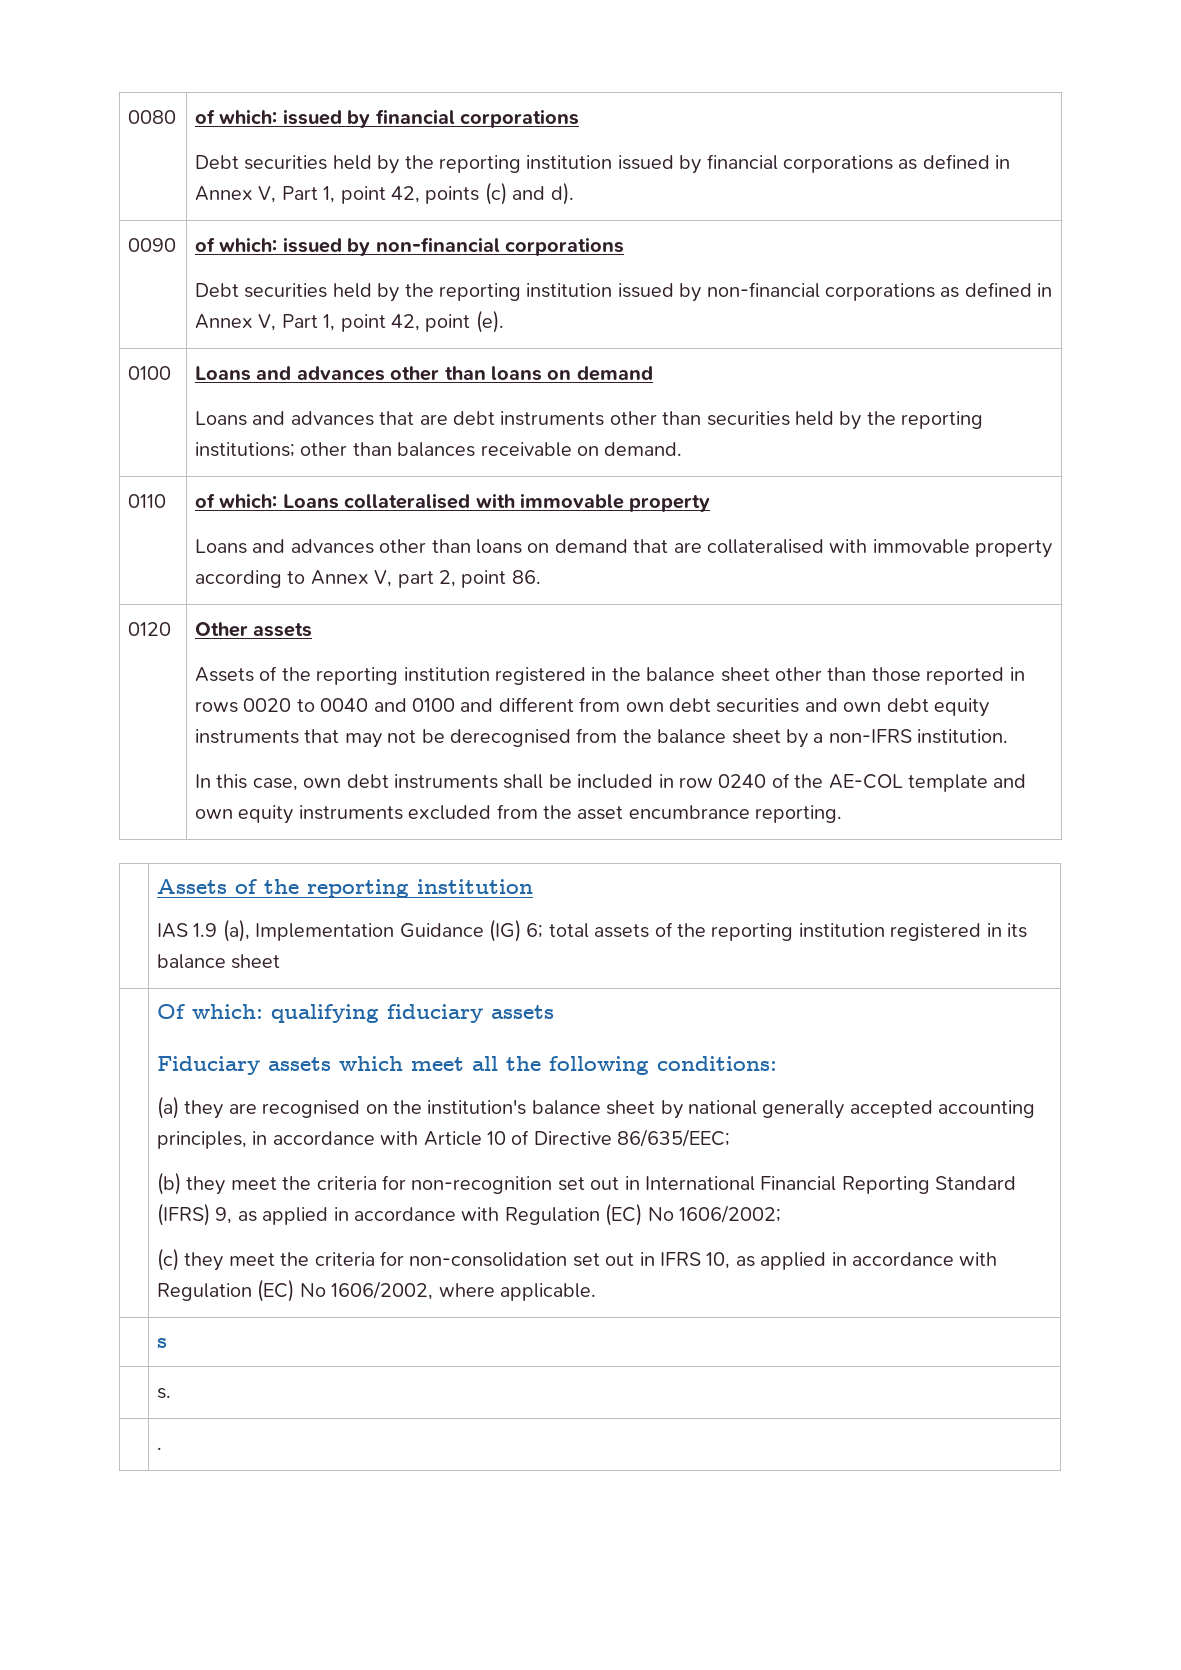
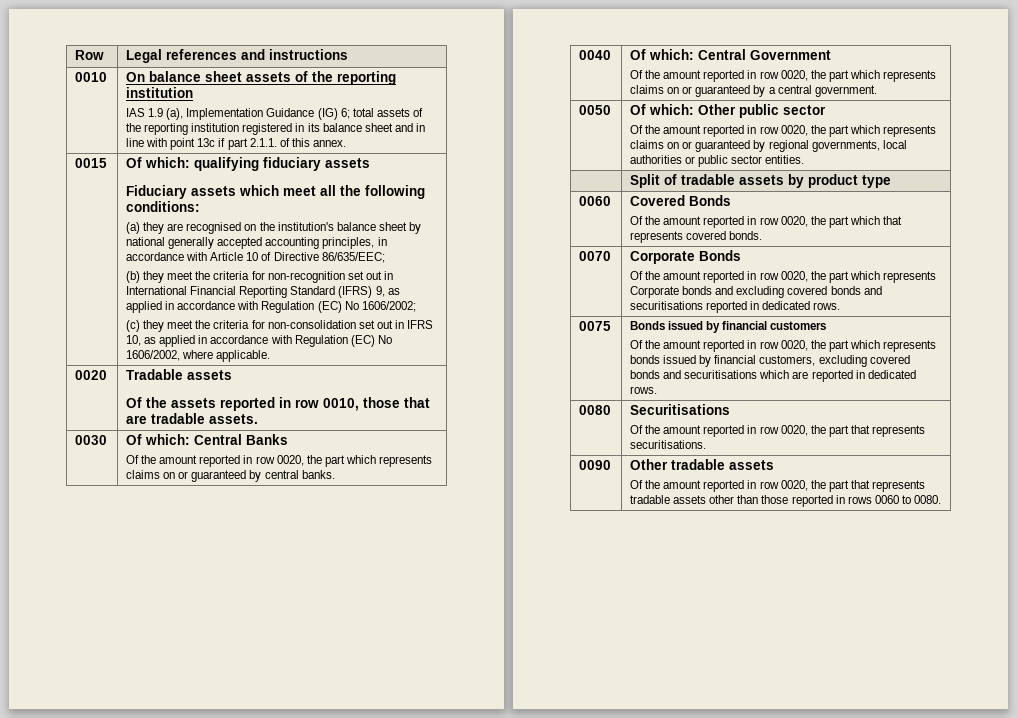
[128,110,177,124] [195,109,580,128] [195,154,1011,174] [195,182,574,205] [128,238,177,252] [195,237,625,256] [195,282,1053,302] [195,310,504,333] [128,366,172,380] [195,366,653,381] [195,411,984,430] [195,442,683,457] [128,494,167,508] [195,493,711,512] [195,539,1053,558] [195,570,541,588] [128,622,172,636] [195,622,313,637] [195,666,1025,685] [195,697,990,717] [195,728,1009,748] [195,773,1027,792] [195,804,843,824] [157,879,228,894] 0080 | of which: issued by financial corporations // Debt securities held by the reporting institution issued by financial corporations as defined in Annex V, Part 1, point 42, points (c) and d). // 0090 | of which: issued by non-financial corporations // Debt securities held by the reporting institution issued by non-financial corporations as defined in Annex V, Part 1, point 42, point (e). // 0100 | Loans and advances other than loans on demand // Loans and advances that are debt instruments other than securities held by the reporting institutions; other than balances receivable on demand. // 0110 | of which: Loans collateralised with immovable property // Loans and advances other than loans on demand that are collateralised with immovable property according to Annex V, part 2, point 86. // 0120 | Other assets // Assets of the reporting institution registered in the balance sheet other than those reported in rows 0020 to 0040 and 0100 and different from own debt securities and own debt equity instruments that may not be derecognised from the balance sheet by a non-IFRS institution. // In this case, own debt instruments shall be included in row 0240 of the AE-COL template and own equity instruments excluded from the asset encumbrance reporting. // | Assets -> [75,50,105,60] [126,49,349,63] [75,72,108,82] [126,71,292,82] Row | Legal references and instructions // 0010 | On balance sheet assets
(281, 961) // -> [394,123,425,132] [126,138,346,150] [75,158,108,168] and in line with point 13c if part 2.1.1. of this annex. // 0015
[157,1338,168,1348] [157,1388,172,1399] [157,1447,163,1450] | s // | s. // | . -> [75,370,108,380] [126,369,233,380] [126,397,431,411] [126,413,259,424] [75,435,108,445] [126,434,289,445] [126,455,433,467] [126,470,335,482] [579,50,612,60] [630,49,832,60] [630,70,937,82] [630,85,877,97] [579,105,612,115] [630,104,827,118] [630,125,937,137] [630,140,907,152] [630,155,805,167] [630,174,892,188] [579,196,612,206] [630,195,732,206] [630,216,903,228] [630,231,763,243] [579,251,612,261] [630,250,742,264] [630,271,937,283] [630,286,882,298] [630,301,841,313] [579,321,612,331] [630,321,827,333] [630,340,937,352] [630,355,910,367] [630,370,916,382] [630,386,658,394] [579,405,612,415] [630,404,731,415] [630,425,926,437] [630,440,707,449] [579,460,612,470] [630,459,775,470] [630,480,926,492] [630,495,942,507] 0020 | Tradable assets // Of the assets reported in row 0010, those that are tradable assets. // 0030 | Of which: Central Banks // Of the amount reported in row 0020, the part which represents claims on or guaranteed by central banks. // 0040 | Of which: Central Government // Of the amount reported in row 0020, the part which represents claims on or guaranteed by a central government. // 0050 | Of which: Other public sector // Of the amount reported in row 0020, the part which represents claims on or guaranteed by regional governments, local authorities or public sector entities. // | Split of tradable assets by product type // 0060 | Covered Bonds // Of the amount reported in row 0020, the part which that represents covered bonds. // 0070 | Corporate Bonds // Of the amount reported in row 0020, the part which represents Corporate bonds and excluding covered bonds and securitisations reported in dedicated rows. // 0075 | Bonds issued by financial customers // Of the amount reported in row 0020, the part which represents bonds issued by financial customers, excluding covered bonds and securitisations which are reported in dedicated rows. // 0080 | Securitisations // Of the amount reported in row 0020, the part that represents securitisations. // 0090 | Other tradable assets // Of the amount reported in row 0020, the part that represents tradable assets other than those reported in rows 0060 to 0080.

